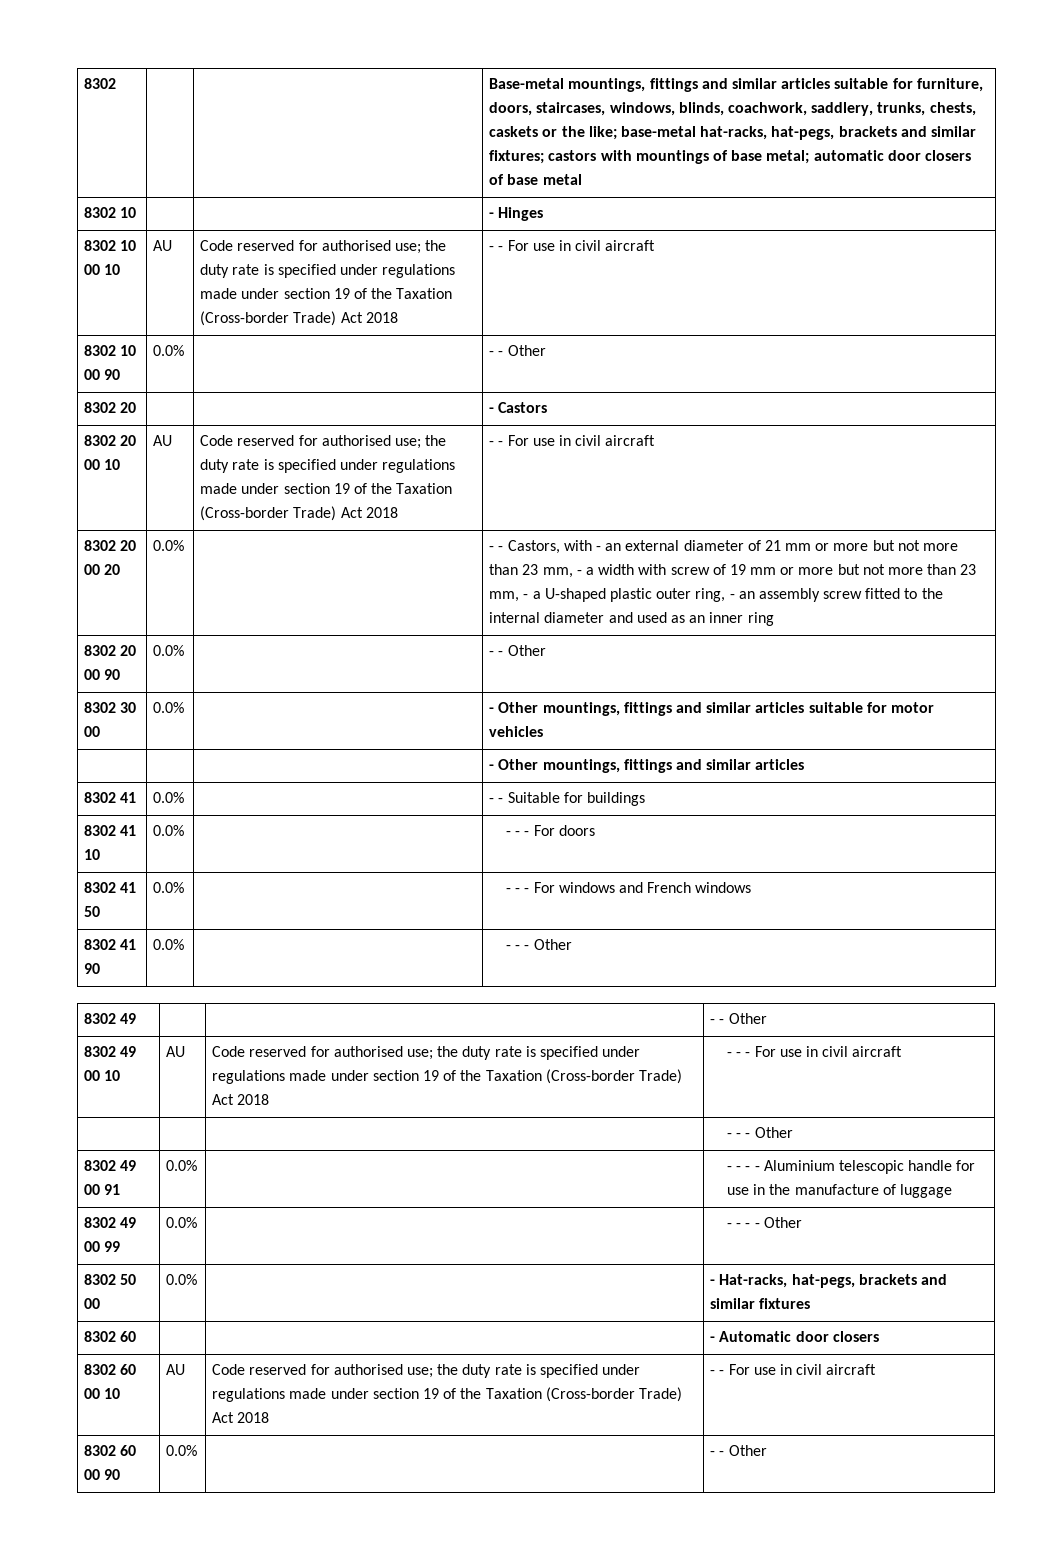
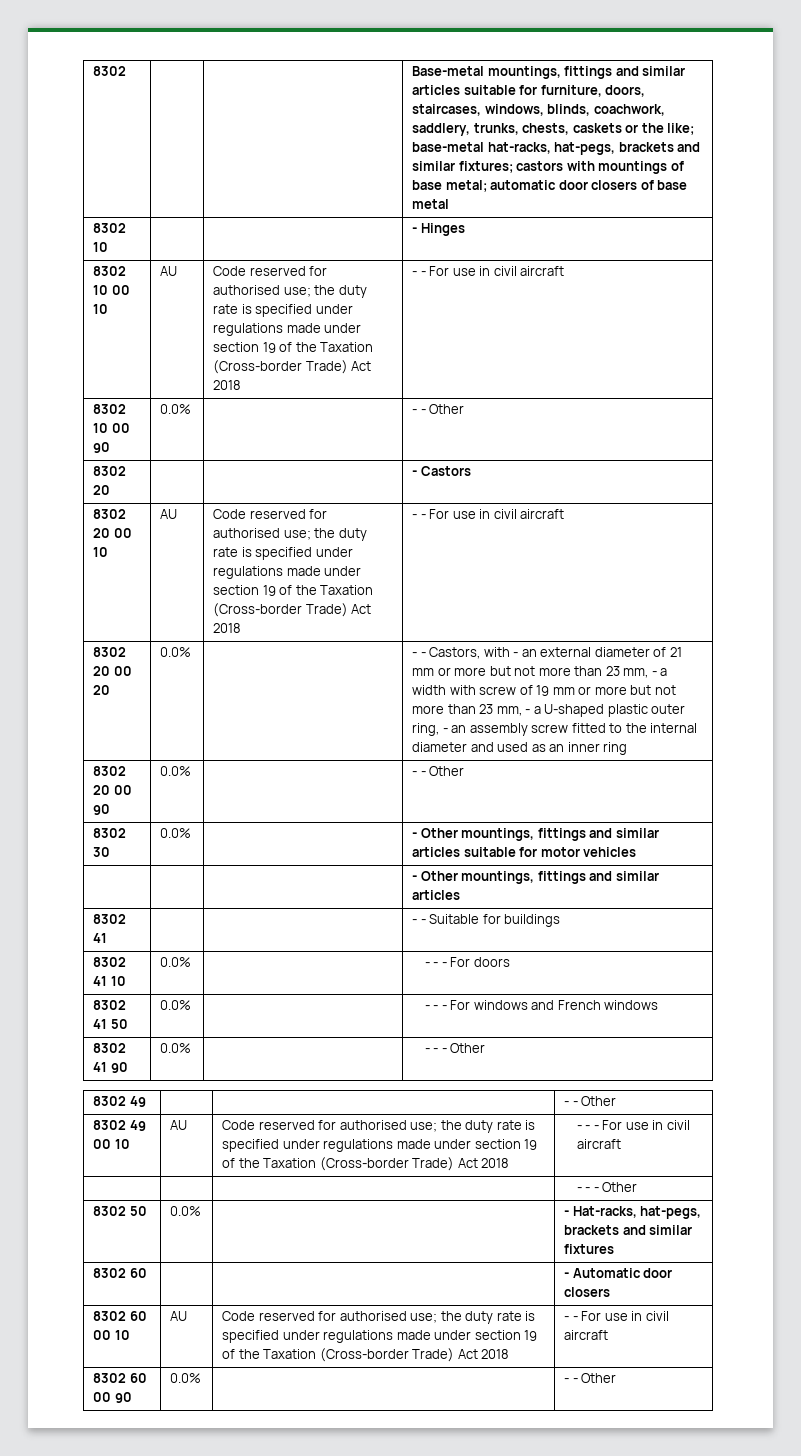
[84,726,101,737] 00 -> (111, 852) none
[153,792,185,803] 0.0% -> (108, 938) none
[84,1160,137,1171] [84,1184,121,1195] [166,1160,198,1171] [727,1160,976,1174] [727,1184,952,1198] [84,1217,137,1228] [84,1241,121,1252] [166,1217,198,1228] [727,1217,802,1228] // 8302 49 00 91 | 0.0% | | - - - - Aluminium telescopic handle for use in the manufacture of luggage // 8302 49 00 99 | 0.0% | | - - - - Other -> (638, 1187) none
[84,1298,101,1309] 00 -> (147, 1211) none

